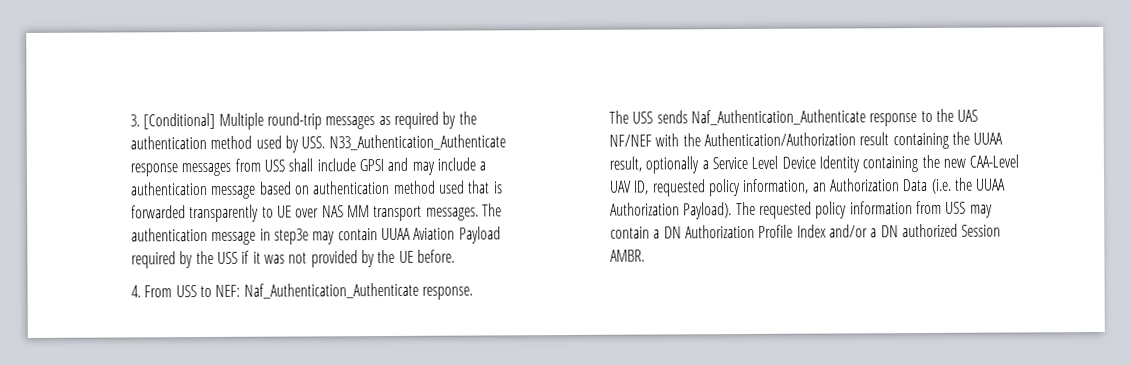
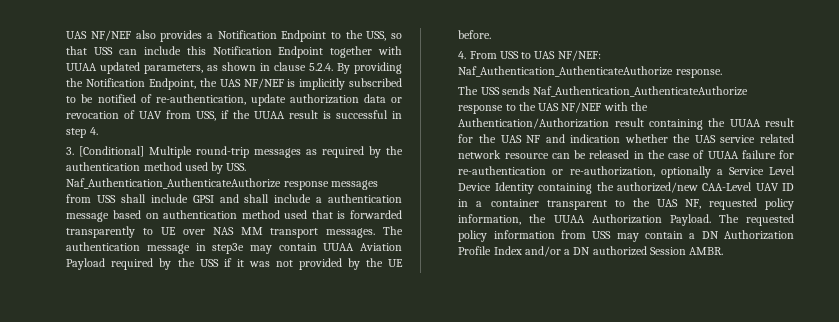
(130, 120) none -> [66,30,402,42] [66,46,402,58] [66,62,402,74] [66,78,402,90] [66,94,402,106] [66,110,403,121] [66,127,98,138] UAS NF/NEF also provides a Notification Endpoint to the USS, so that USS can include this Notification Endpoint together with UUAA updated parameters, as shown in clause 5.2.4. By providing the Notification Endpoint, the UAS NF/NEF is implicitly subscribed to be notified of re-authentication, update authorization data or revocation of UAV from USS, if the UUAA result is successful in step 4. //
[328,134,506,151] N33_Authentication_Authenticate -> [66,178,282,189] Naf_Authentication_AuthenticateAuthorize
[411,161,435,175] may -> [244,194,270,203] shall
[215,282,419,299] NEF: Naf_Authentication_Authenticate -> [534,50,601,61] [458,66,674,77] UAS NF/NEF: Naf_Authentication_AuthenticateAuthorize
[691,109,867,126] Naf_Authentication_Authenticate -> [533,86,749,97] Naf_Authentication_AuthenticateAuthorize
[609,156,643,172] result, -> [765,118,794,127] [458,134,794,143] [458,150,794,159] [458,166,655,177] result for the UAS NF and indication whether the UAS service related network resource can be released in the case of UUAA failure for re-authentication or re-authorization,
[942,158,966,168] new -> [616,182,698,193] authorized/new
[633,178,952,197] ID, requested policy information, an Authorization Data (i.e. -> [782,183,794,191] [458,198,794,210] [458,214,522,225] ID in a container transparent to the UAS NF, requested policy information,
[683,202,733,220] Payload). -> [669,214,711,226] Payload.

